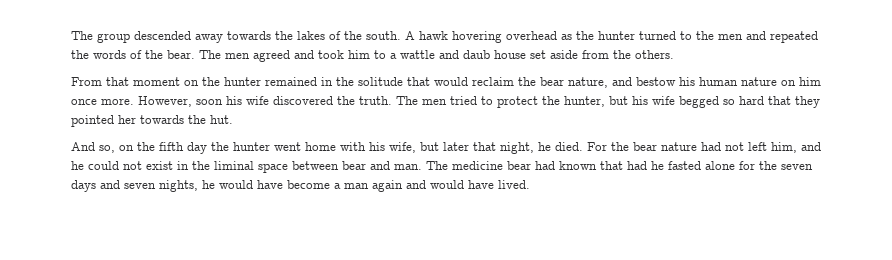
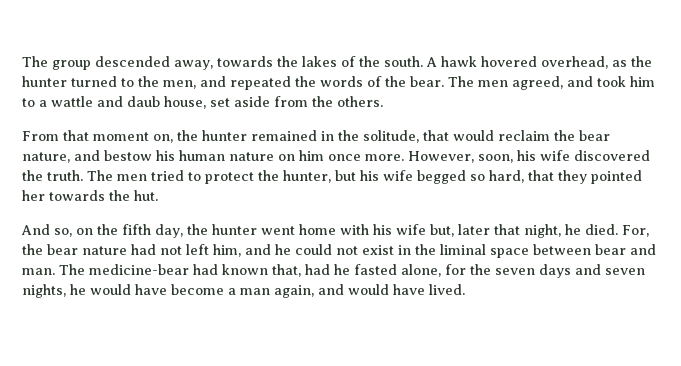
[195,34,223,43] away -> [174,60,213,70] away,
[452,31,557,43] hovering overhead -> [481,56,608,69] hovered overhead,
[718,34,743,40] men -> [163,80,196,89] men,
[253,50,290,62] agreed -> [512,76,563,90] agreed,
[494,50,526,59] house -> [164,96,206,109] house,
[184,80,199,86] on -> [153,134,173,143] on,
[358,77,403,86] solitude -> [363,130,419,143] solitude,
[196,99,223,105] soon -> [478,154,513,163] soon,
[739,96,764,105] hard -> [489,170,524,183] hard,
[187,142,207,154] day -> [155,224,183,238] day,
[389,142,439,153] wife, but -> [396,224,454,237] wife but,
[587,142,607,151] For -> [622,225,649,237] For,
[452,161,531,170] medicine bear -> [89,264,189,275] medicine-bear
[600,161,623,170] that -> [272,264,301,277] that,
[705,161,735,170] alone -> [401,264,441,277] alone,
[372,180,403,192] again -> [274,285,314,298] again,

